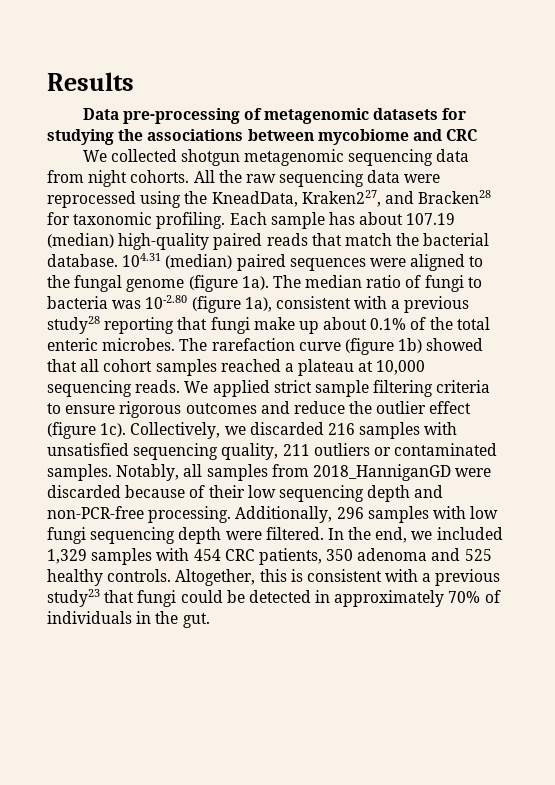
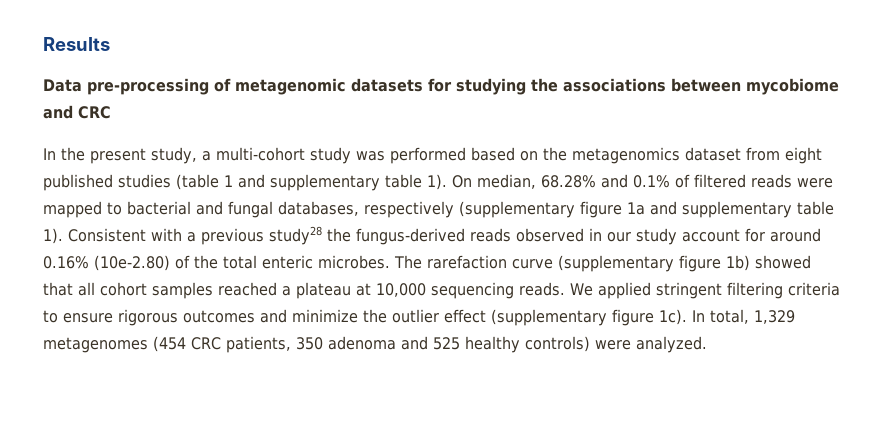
[82,149,470,166] [47,170,441,187] [47,190,492,208] [47,212,456,229] [47,233,490,250] [47,253,484,271] [47,275,482,292] [47,295,470,313] [47,316,407,334] We collected shotgun metagenomic sequencing data from night cohorts. All the raw sequencing data were reprocessed using the KneadData, Kraken227, and Bracken28 for taxonomic profiling. Each sample has about 107.19 (median) high-quality paired reads that match the bacterial database. 104.31 (median) paired sequences were aligned to the fungal genome (figure 1a). The median ratio of fungi to bacteria was 10-2.80 (figure 1a), consistent with a previous study28 reporting that fungi make up about 0.1% -> [43,147,822,164] [43,174,833,191] [43,201,834,218] [43,226,821,245] [43,255,170,271] In the present study, a multi-cohort study was performed based on the metagenomics dataset from eight published studies (table 1 and supplementary table 1). On median, 68.28% and 0.1% of filtered reads were mapped to bacterial and fungal databases, respectively (supplementary figure 1a and supplementary table 1). Consistent with a previous study28 the fungus-derived reads observed in our study account for around 0.16% (10e-2.80)
[344,338,394,355] (figure -> [558,255,721,272] (supplementary figure
[273,380,369,397] strict sample -> [655,282,722,299] stringent
[293,401,345,414] reduce -> [292,309,358,323] minimize
[47,422,458,439] [47,443,498,460] [47,464,492,481] [47,485,444,502] [47,506,499,523] [47,527,503,544] [47,548,221,565] (figure 1c). Collectively, we discarded 216 samples with unsatisfied sequencing quality, 211 outliers or contaminated samples. Notably, all samples from 2018_HanniganGD were discarded because of their low sequencing depth and non-PCR-free processing. Additionally, 296 samples with low fungi sequencing depth were filtered. In the end, we included 1,329 samples with 454 -> [491,309,795,326] [43,336,186,353] (supplementary figure 1c). In total, 1,329 metagenomes (454
[107,569,501,586] [47,589,501,607] [47,611,210,628] controls. Altogether, this is consistent with a previous study23 that fungi could be detected in approximately 70% of individuals in the gut. -> [524,336,707,353] controls) were analyzed.

